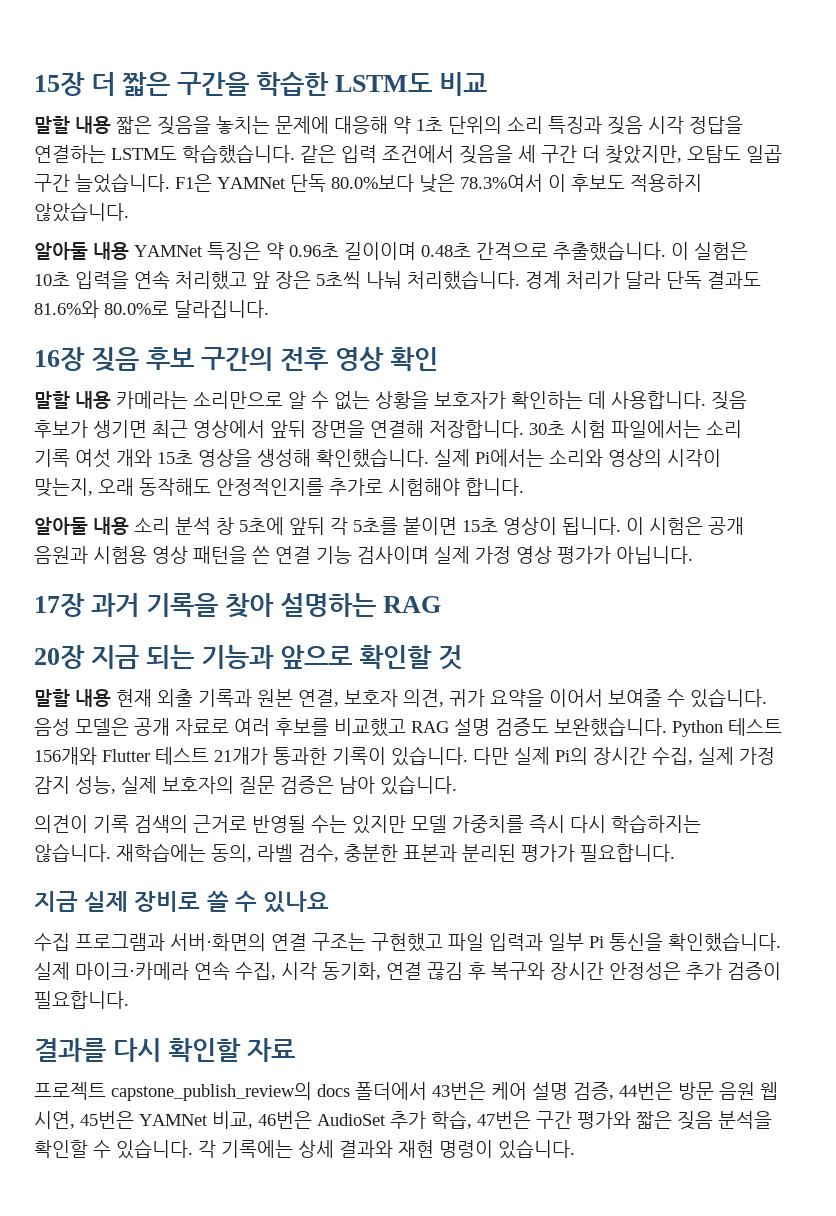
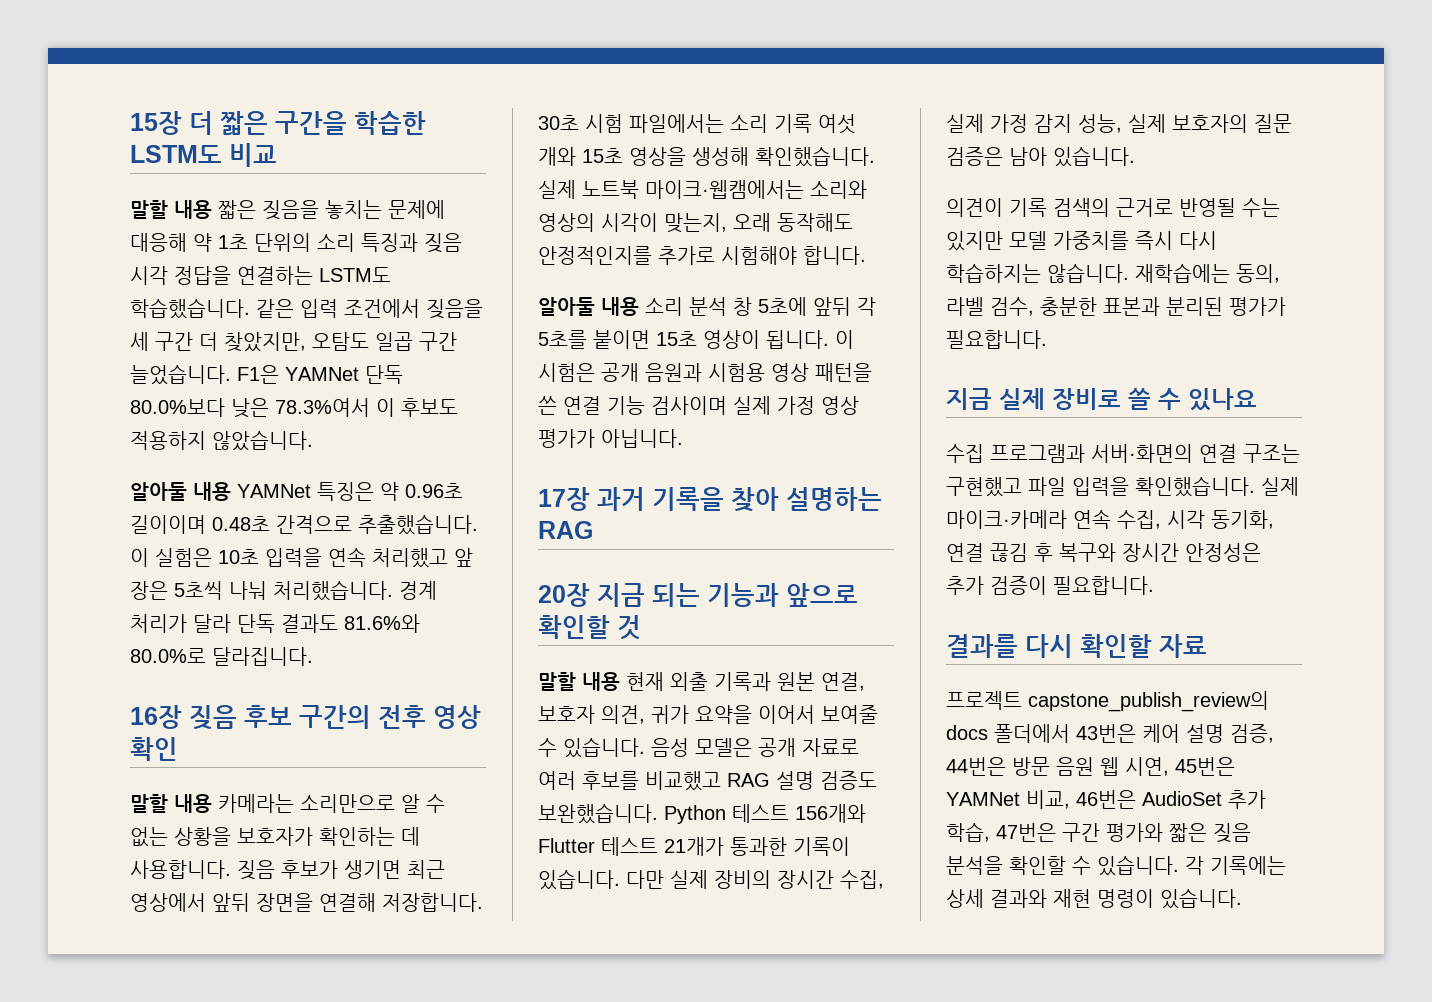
[475,449,544,467] Pi에서는 -> [582,180,804,199] 노트북 마이크·웹캠에서는
[555,747,588,765] Pi의 -> [714,870,771,889] 장비의
[489,933,663,951] 입력과 일부 Pi 통신을 -> [1072,477,1129,496] 입력을

